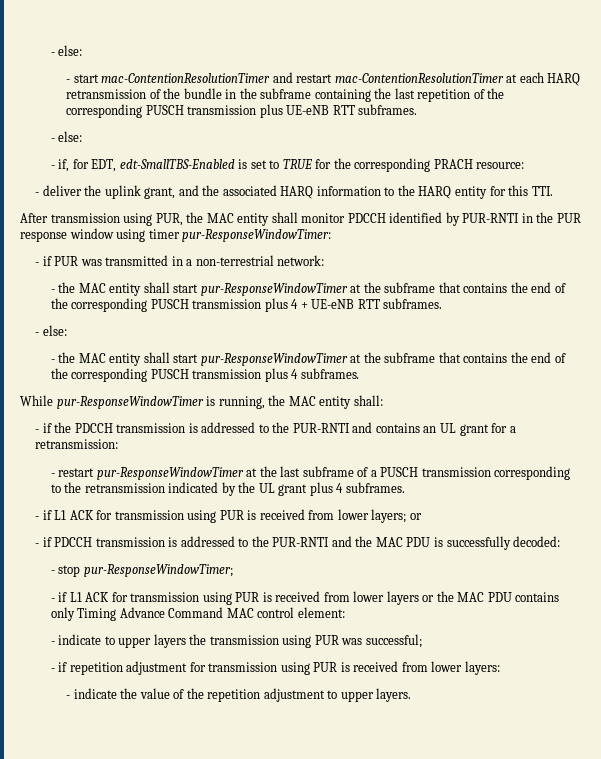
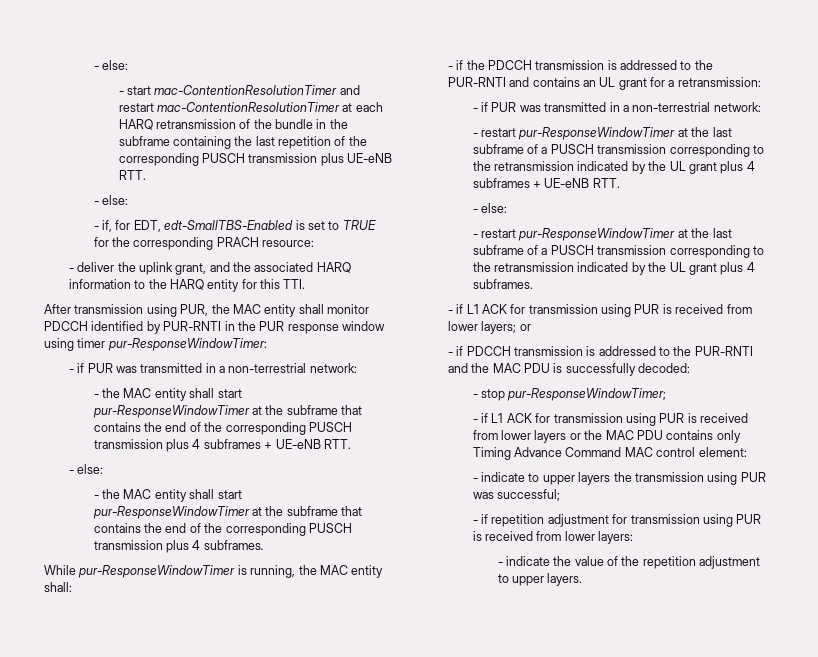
[332,104,418,115] RTT subframes. -> [118,170,146,180] RTT.
[300,298,443,309] + UE-eNB RTT subframes. -> [203,439,351,449] subframes + UE-eNB RTT.
(119, 444) none -> [472,102,761,112] [472,127,732,140] [472,144,764,157] [472,161,755,174] [472,178,620,188] [472,203,508,213] // - if PUR was transmitted in a non-terrestrial network: // - restart pur-ResponseWindowTimer at the last subframe of a PUSCH transmission corresponding to the retransmission indicated by the UL grant plus 4 subframes + UE-eNB RTT. // - else:

